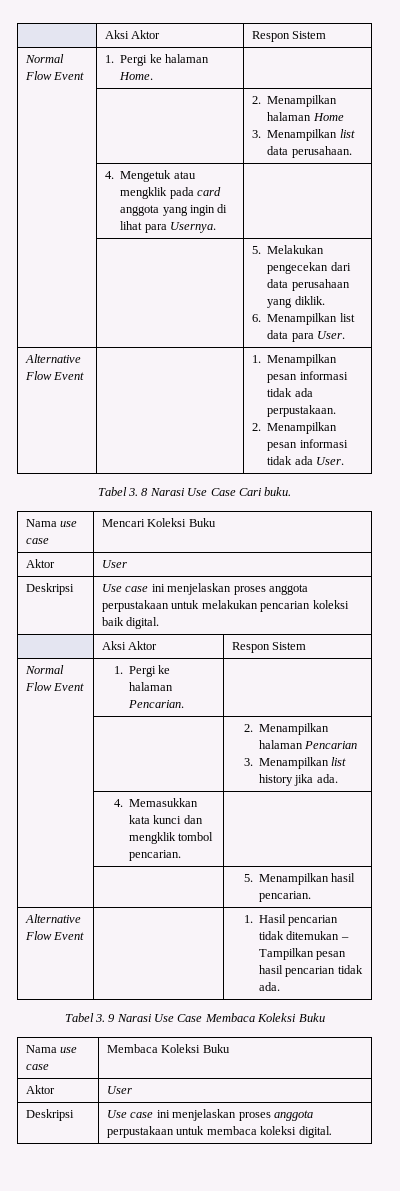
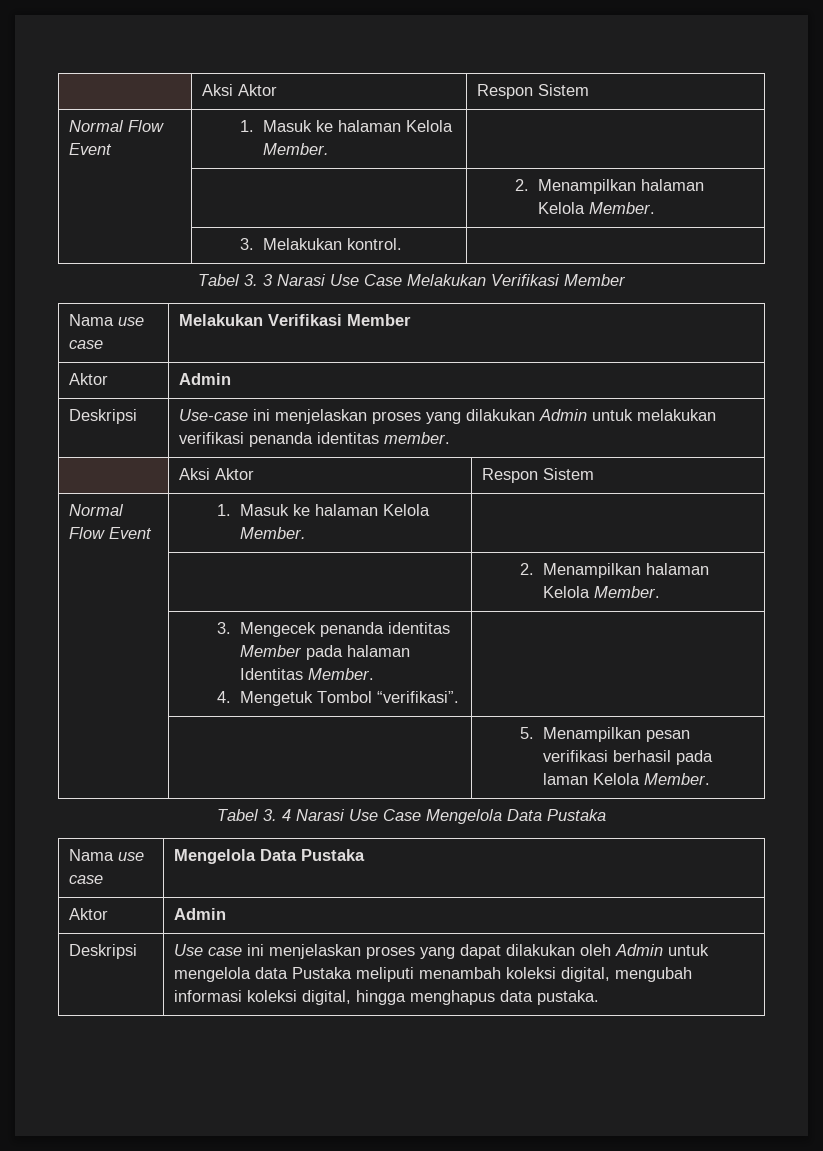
[105,30,161,39] [252,31,327,42] [25,54,65,63] [25,71,85,80] [105,54,210,66] [119,72,154,80] [252,95,338,107] [267,112,344,121] [252,129,355,141] [267,146,352,158] [105,170,196,182] [120,187,222,199] [120,204,228,216] [120,221,217,233] [252,245,325,254] [267,262,351,274] [267,279,350,291] [267,296,325,308] [252,313,355,325] [267,330,346,342] [25,354,82,363] [25,371,85,380] [252,354,338,366] [267,371,348,383] [267,388,313,397] [267,405,337,417] [252,422,338,434] [267,439,348,451] [267,456,345,465] [97,487,292,496] [26,519,78,527] [26,538,50,544] [102,518,216,527] [26,559,56,568] [102,560,128,568] [26,583,75,595] [102,583,308,595] [102,600,349,612] [102,617,160,629] [102,641,158,650] [232,642,307,653] [25,665,65,674] [25,682,85,691] [113,665,171,677] [128,682,173,691] [127,700,184,708] [243,723,329,735] [258,740,358,749] [243,757,347,769] [258,774,338,786] [113,798,198,807] [128,815,203,824] [128,832,214,844] [128,850,181,861] [243,873,356,885] [258,891,311,902] [25,914,82,923] [25,931,85,940] [243,914,339,926] [258,931,349,940] [258,948,347,960] [258,965,363,977] [258,982,280,991] [64,1013,325,1022] [26,1045,78,1053] [26,1064,50,1070] [107,1044,230,1053] [26,1085,56,1094] [107,1086,133,1094] [26,1109,75,1121] [107,1109,313,1121] [107,1126,332,1138] | Aksi Aktor | Respon Sistem // Normal Flow Event | 1. Pergi ke halaman Home. | // | | 2. Menampilkan halaman Home // 3. Menampilkan list data perusahaan. // | 4. Mengetuk atau mengklik pada card anggota yang ingin di lihat para Usernya. | // | | 5. Melakukan pengecekan dari data perusahaan yang diklik. // 6. Menampilkan list data para User. // Alternative Flow Event | | 1. Menampilkan pesan informasi tidak ada perpustakaan. // 2. Menampilkan pesan informasi tidak ada User. // Tabel 3. 8 Narasi Use Case Cari buku. // Nama use case | Mencari Koleksi Buku // Aktor | User // Deskripsi | Use case ini menjelaskan proses anggota perpustakaan untuk melakukan pencarian koleksi baik digital. // | Aksi Aktor | Respon Sistem // Normal Flow Event | 1. Pergi ke halaman Pencarian. | // | | 2. Menampilkan halaman Pencarian // 3. Menampilkan list history jika ada. // | 4. Memasukkan kata kunci dan mengklik tombol pencarian. | // | | 5. Menampilkan hasil pencarian. // Alternative Flow Event | | 1. Hasil pencarian tidak ditemukan – Tampilkan pesan hasil pencarian tidak ada. // Tabel 3. 9 Narasi Use Case Membaca Koleksi Buku // Nama use case | Membaca Koleksi Buku // Aktor | User // Deskripsi | Use case ini menjelaskan proses anggota perpustakaan untuk membaca koleksi digital. -> [202,84,278,96] [477,84,590,99] [69,120,165,132] [69,143,113,155] [240,120,453,132] [262,143,329,155] [515,179,704,194] [537,202,655,214] [240,238,402,250] [198,274,626,286] [69,314,145,326] [69,340,104,349] [179,314,412,326] [69,373,109,385] [179,373,232,385] [69,409,138,424] [179,409,717,424] [179,432,451,447] [179,468,255,480] [482,468,595,483] [69,504,125,516] [69,527,153,539] [217,504,430,516] [239,527,306,539] [520,563,709,578] [542,586,660,598] [217,622,450,637] [239,645,410,660] [239,668,374,680] [217,691,459,706] [520,727,690,742] [542,750,713,765] [542,773,710,785] [217,809,606,824] [69,849,145,861] [69,875,104,884] [174,849,366,864] [69,908,109,920] [174,908,227,920] [69,944,138,959] [174,944,710,959] [174,967,693,982] [174,990,600,1005] | Aksi Aktor | Respon Sistem // Normal Flow Event | 1. Masuk ke halaman Kelola Member. | // | | 2. Menampilkan halaman Kelola Member. // | 3. Melakukan kontrol. | // Tabel 3. 3 Narasi Use Case Melakukan Verifikasi Member // Nama use case | Melakukan Verifikasi Member // Aktor | Admin // Deskripsi | Use-case ini menjelaskan proses yang dilakukan Admin untuk melakukan verifikasi penanda identitas member. // | Aksi Aktor | Respon Sistem // Normal Flow Event | 1. Masuk ke halaman Kelola Member. | // | | 2. Menampilkan halaman Kelola Member. // | 3. Mengecek penanda identitas Member pada halaman Identitas Member. // 4. Mengetuk Tombol “verifikasi”. | // | | 5. Menampilkan pesan verifikasi berhasil pada laman Kelola Member. // Tabel 3. 4 Narasi Use Case Mengelola Data Pustaka // Nama use case | Mengelola Data Pustaka // Aktor | Admin // Deskripsi | Use case ini menjelaskan proses yang dapat dilakukan oleh Admin untuk mengelola data Pustaka meliputi menambah koleksi digital, mengubah informasi koleksi digital, hingga menghapus data pustaka.

